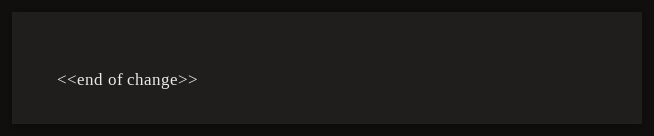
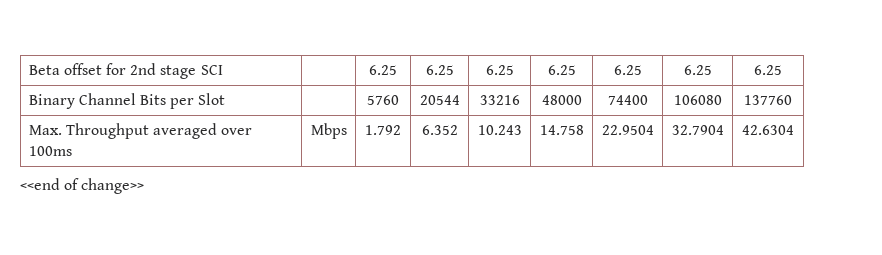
(57, 79) none -> [28,63,223,79] [369,65,397,75] [425,65,454,75] [485,65,514,75] [547,65,576,75] [613,65,642,75] [683,65,712,75] [754,65,782,75] [28,93,226,109] [367,95,399,105] [419,95,460,105] [479,95,520,105] [541,95,582,105] [607,95,648,105] [673,95,722,105] [744,95,792,105] [28,123,253,139] [28,146,72,156] [310,123,347,139] [365,125,401,135] [421,125,458,135] [477,125,522,135] [539,125,584,135] [601,125,654,135] [671,125,724,135] [742,125,794,135] Beta offset for 2nd stage SCI | | 6.25 | 6.25 | 6.25 | 6.25 | 6.25 | 6.25 | 6.25 // Binary Channel Bits per Slot | | 5760 | 20544 | 33216 | 48000 | 74400 | 106080 | 137760 // Max. Throughput averaged over 100ms | Mbps | 1.792 | 6.352 | 10.243 | 14.758 | 22.9504 | 32.7904 | 42.6304 //

